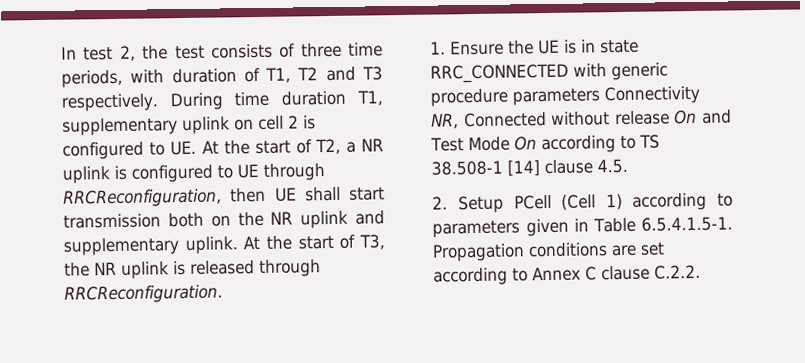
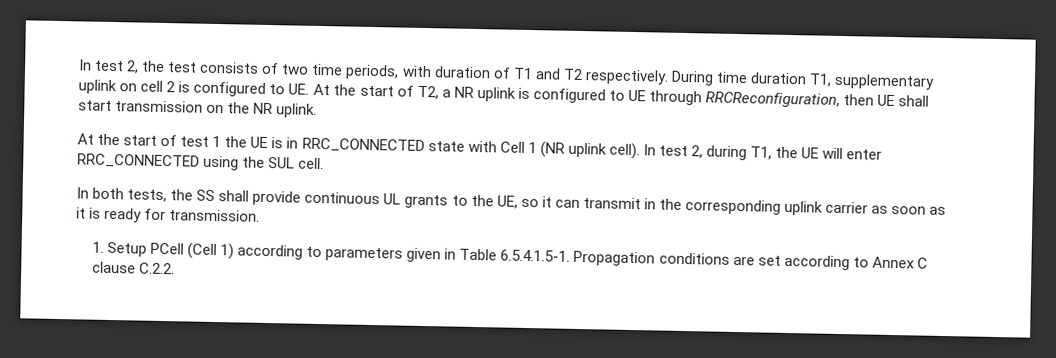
[300,42,342,58] three -> [281,64,310,75] two
[265,66,383,83] T1, T2 and T3 -> [512,67,583,81] T1 and T2
[167,212,204,228] both -> (204, 106) none
[300,210,385,229] [63,237,179,256] uplink and supplementary -> (274, 108) none
[243,234,385,250] [64,259,321,279] [64,284,223,304] [430,39,640,56] [430,62,669,84] [430,85,701,107] [431,109,732,129] [430,134,661,154] [431,158,629,177] [432,196,449,210] At the start of T3, the NR uplink is released through RRCReconfiguration. // 1. Ensure the UE is in state RRC_CONNECTED with generic procedure parameters Connectivity NR, Connected without release On and Test Mode On according to TS 38.508-1 [14] clause 4.5. // 2. -> [77,133,883,161] [77,153,325,171] [76,187,947,216] [76,207,261,223] [91,241,104,253] // At the start of test 1 the UE is in RRC_CONNECTED state with Cell 1 (NR uplink cell). In test 2, during T1, the UE will enter RRC_CONNECTED using the SUL cell. // In both tests, the SS shall provide continuous UL grants to the UE, so it can transmit in the corresponding uplink carrier as soon as it is ready for transmission. // 1.

